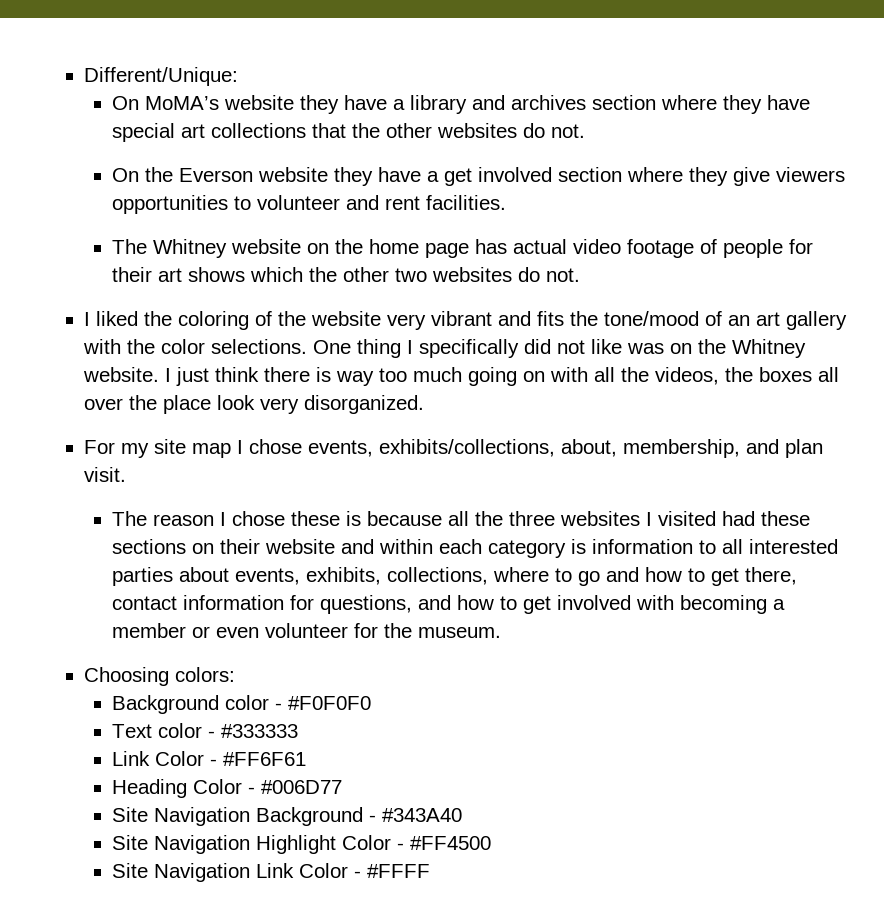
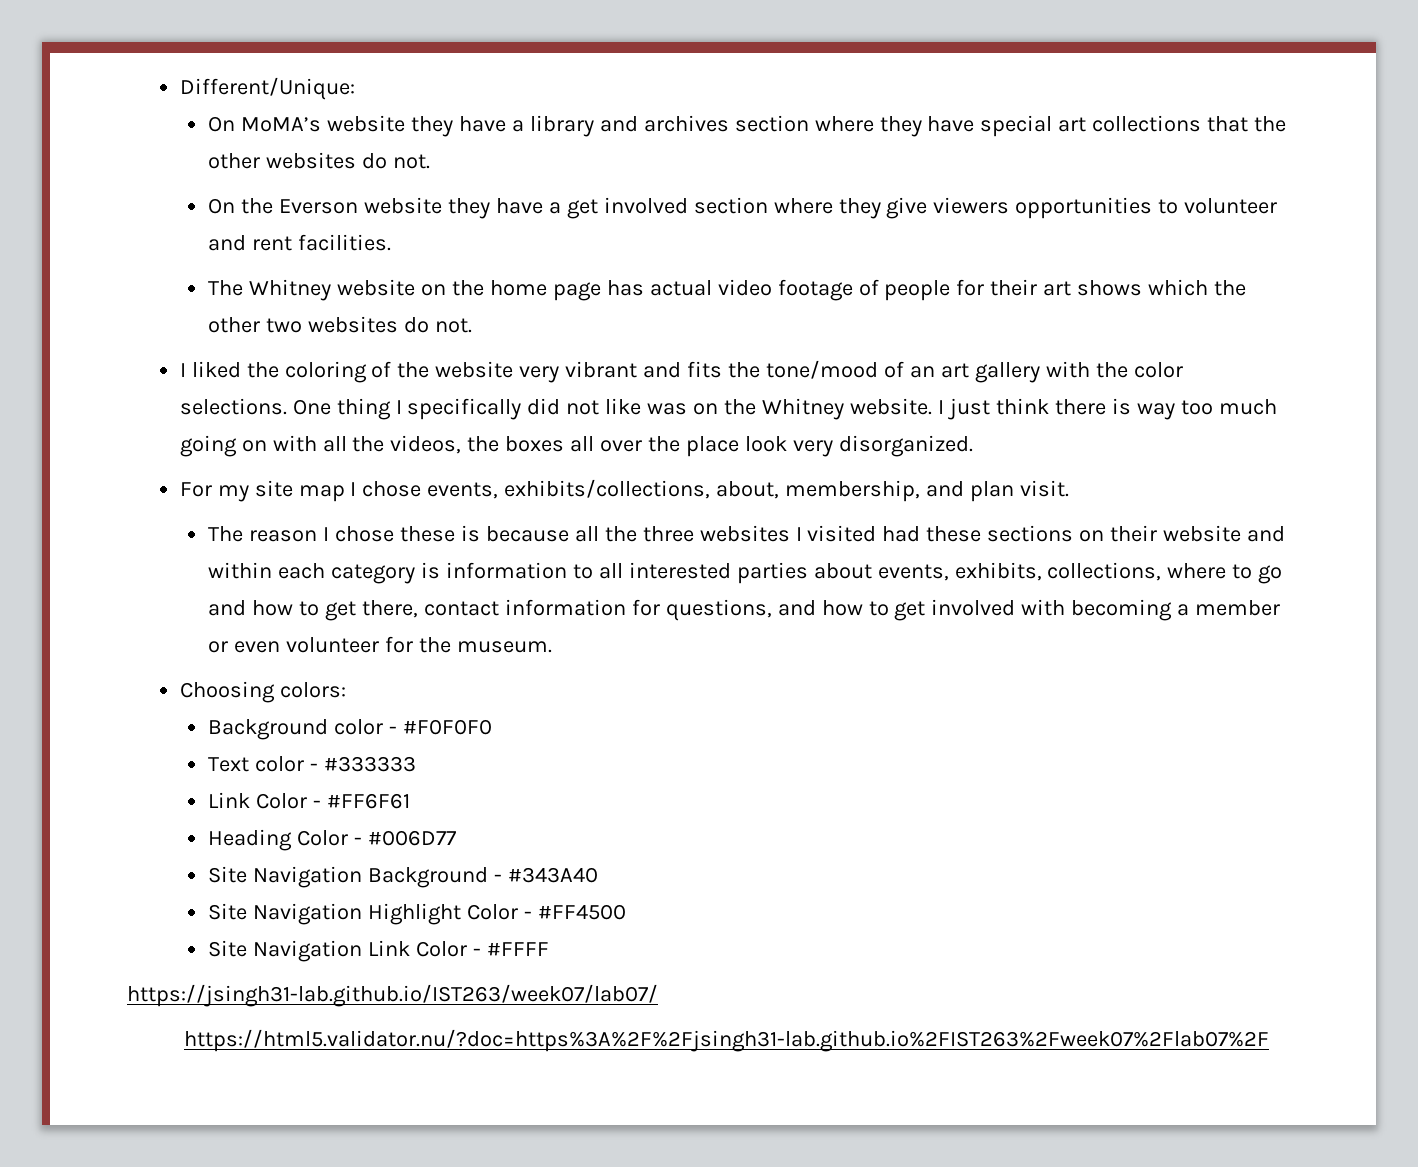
(431, 871) none -> [127,984,658,1007] [184,1029,1270,1052] // https://jsingh31-lab.github.io/IST263/week07/lab07/ // https://html5.validator.nu/?doc=https%3A%2F%2Fjsingh31-lab.github.io%2FIST263%2Fweek07%2Flab07%2F

